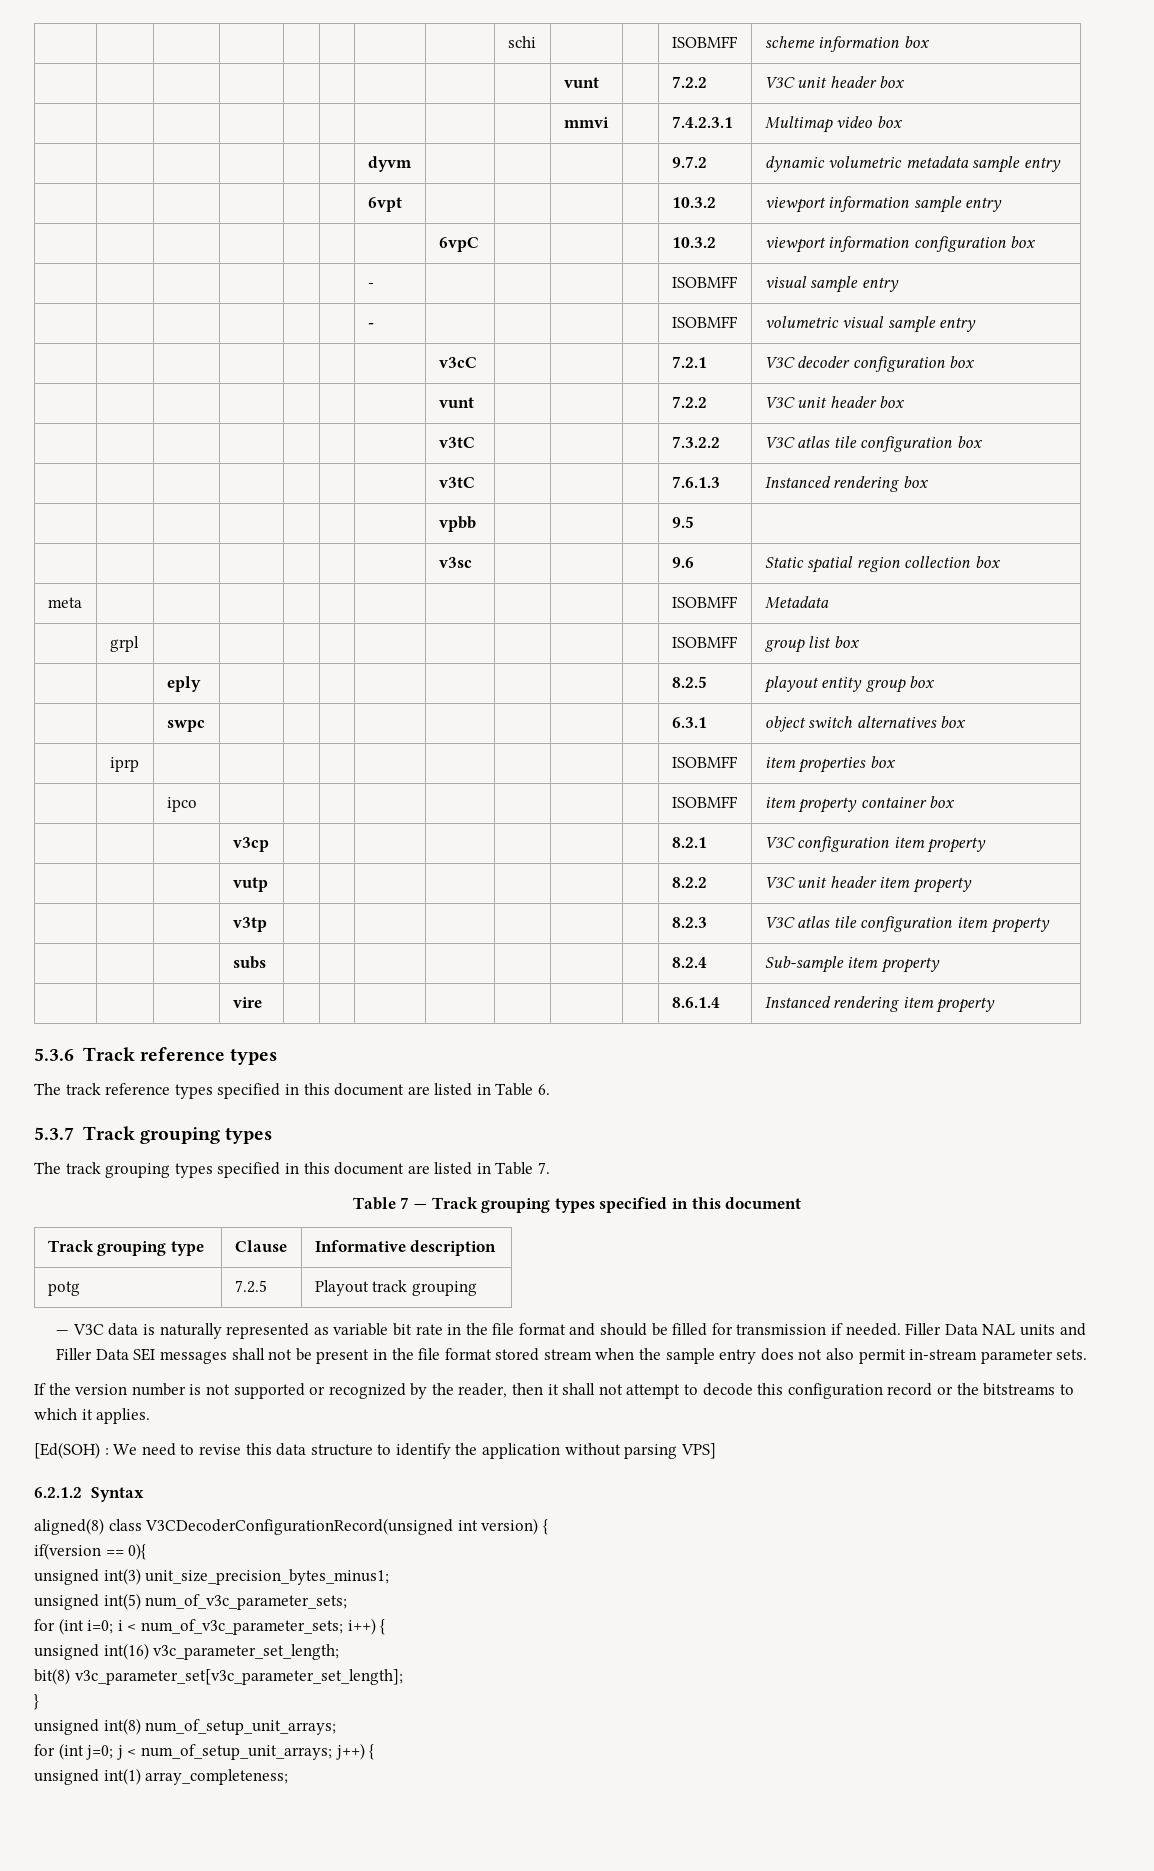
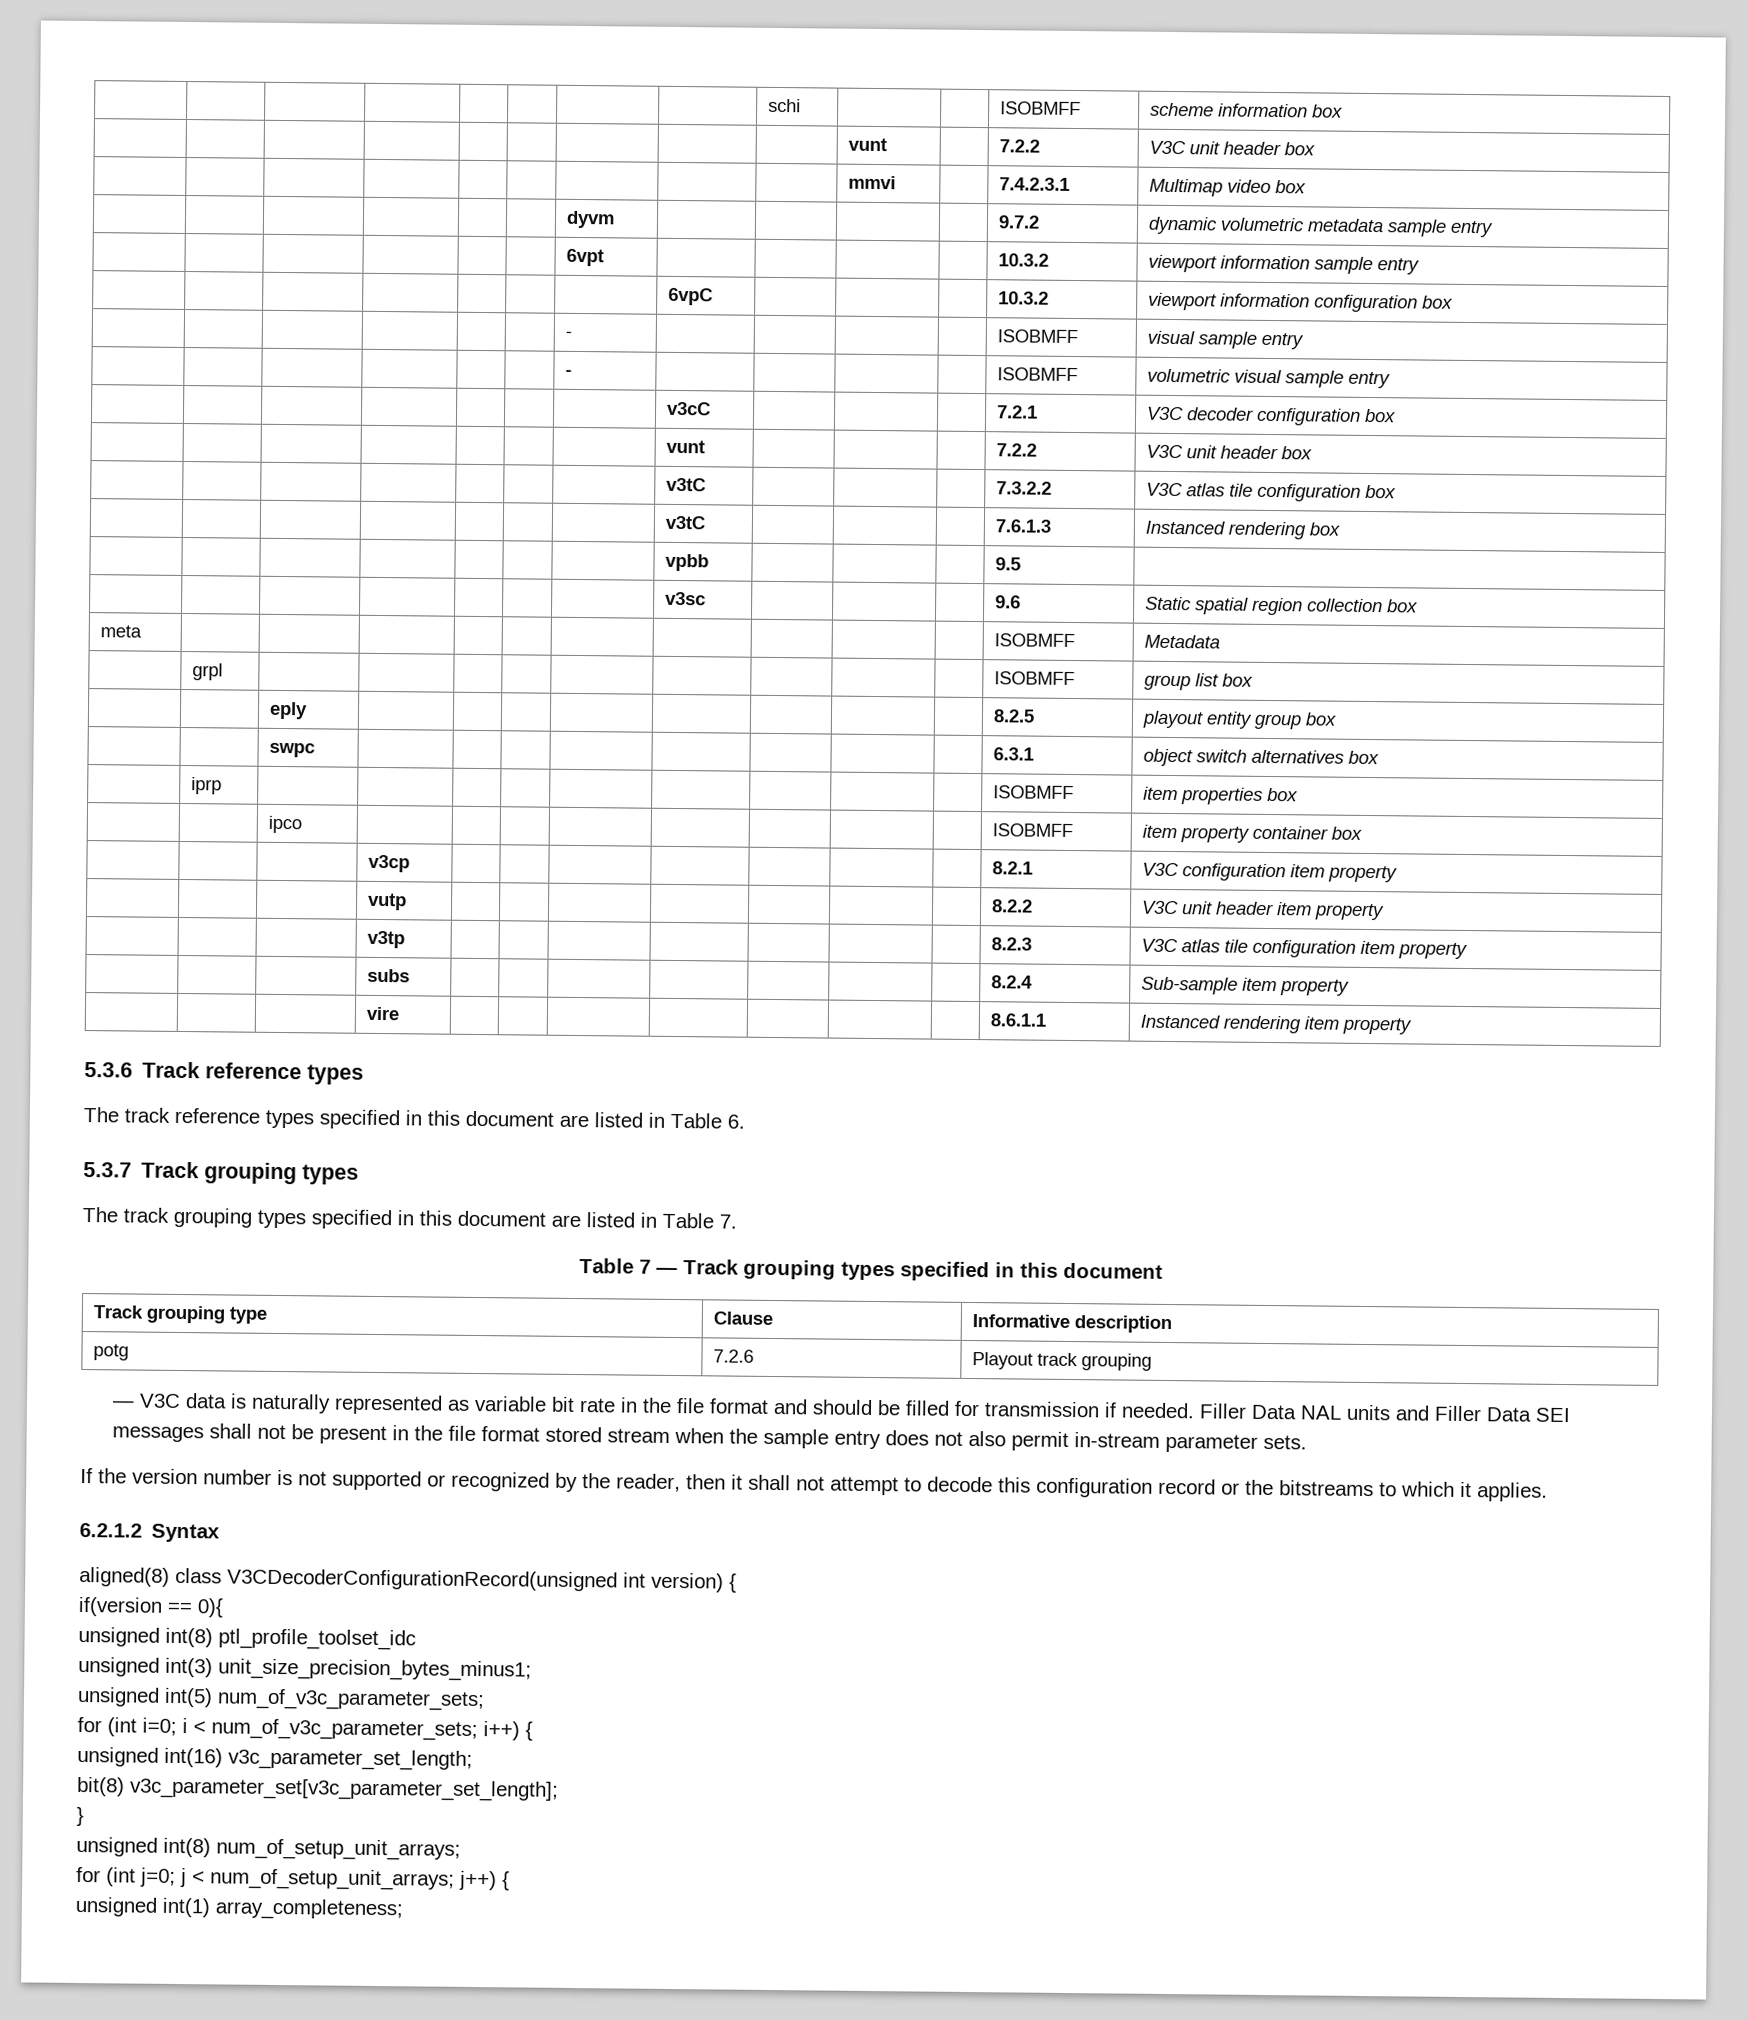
[671,997,720,1008] 8.6.1.4 -> [989,1013,1046,1027] 8.6.1.1
[234,1280,267,1293] 7.2.5 -> [712,1349,754,1363] 7.2.6
[34,1442,716,1459] // [Ed(SOH) : We need to revise this data structure to identify the application without parsing VPS] -> (1548, 1492) none
(147, 1551) none -> [78,1626,416,1651] // unsigned int(8) ptl_profile_toolset_idc

